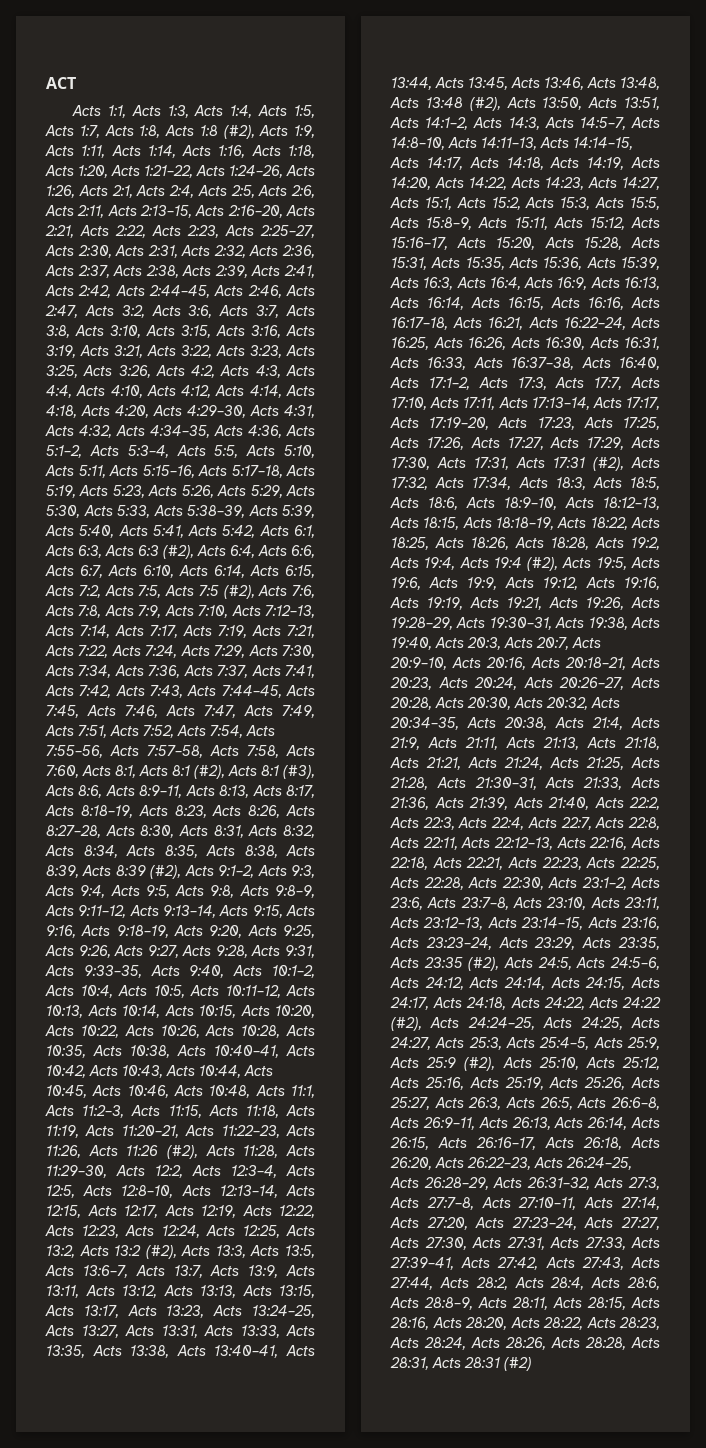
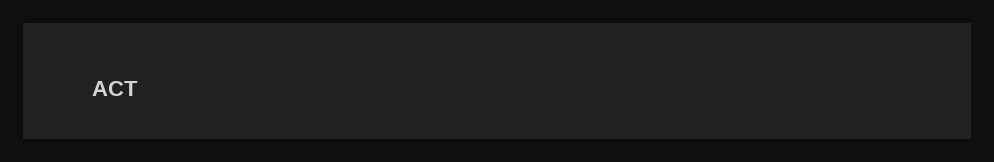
[71,105,315,118] [45,125,315,139] [45,145,315,158] [45,165,315,178] [46,185,315,198] [45,205,315,218] [45,225,315,238] [45,245,316,258] [45,265,316,278] [45,285,315,298] [45,305,315,318] [46,325,315,338] [46,345,315,358] [46,365,315,378] [46,385,315,398] [46,405,315,418] [45,425,315,438] [46,445,315,458] [45,465,315,478] [46,485,315,498] [46,505,315,518] [45,525,315,538] [45,545,315,559] [45,565,315,578] [45,585,315,599] [45,605,315,618] [45,625,315,638] [45,645,315,658] [45,665,315,678] [45,685,315,698] [46,705,315,718] [45,725,275,738] [46,745,315,758] [46,765,315,779] [45,785,315,798] [45,805,315,818] [46,825,315,838] [45,845,315,858] [46,865,315,879] [45,885,315,898] [45,905,315,918] [46,925,315,938] [45,945,316,958] [45,965,315,978] [45,985,315,998] [46,1005,315,1018] [45,1025,315,1038] [46,1045,315,1058] [46,1065,273,1078] [46,1085,315,1098] [45,1105,315,1118] [46,1125,315,1138] [46,1145,315,1159] [46,1165,315,1178] [46,1185,315,1198] [46,1205,315,1218] [45,1225,315,1238] [46,1245,316,1259] [45,1265,315,1278] [46,1285,315,1298] [45,1305,315,1318] [45,1325,315,1338] [46,1345,315,1358] [391,77,660,90] [390,97,660,111] [390,117,660,130] [391,137,633,150] [390,157,660,170] [391,177,660,190] [390,197,660,210] [390,217,660,230] [391,237,660,250] [391,257,660,270] [390,277,660,290] [390,297,660,310] [391,317,660,330] [391,337,660,350] [390,357,660,370] [390,377,660,390] [391,397,660,410] [390,417,660,430] [390,437,660,450] [391,457,660,471] [391,477,660,490] [390,497,660,510] [390,517,660,530] [391,537,660,550] [390,557,660,571] [391,577,660,590] [390,597,660,610] [391,617,660,630] [391,637,601,650] [390,657,660,670] [390,677,660,690] [390,697,620,710] [390,717,660,730] [390,737,660,750] [390,757,660,770] [390,777,660,790] [390,797,660,810] [390,817,660,830] [390,837,660,850] [390,857,660,870] [390,877,660,890] [390,897,660,910] [390,917,660,930] [390,937,660,950] [390,957,660,971] [390,977,660,990] [390,997,661,1010] [391,1017,660,1031] [390,1037,660,1050] [390,1057,660,1071] [390,1077,660,1090] [390,1097,660,1110] [390,1117,660,1130] [390,1137,660,1150] [390,1157,632,1170] [390,1177,660,1190] [390,1197,660,1210] [390,1217,660,1230] [390,1237,660,1250] [390,1257,660,1270] [390,1277,660,1290] [390,1297,660,1310] [390,1317,660,1330] [390,1337,660,1350] [390,1357,532,1371] // Acts 1:1, Acts 1:3, Acts 1:4, Acts 1:5, Acts 1:7, Acts 1:8, Acts 1:8 (#2), Acts 1:9, Acts 1:11, Acts 1:14, Acts 1:16, Acts 1:18, Acts 1:20, Acts 1:21–22, Acts 1:24–26, Acts 1:26, Acts 2:1, Acts 2:4, Acts 2:5, Acts 2:6, Acts 2:11, Acts 2:13–15, Acts 2:16–20, Acts 2:21, Acts 2:22, Acts 2:23, Acts 2:25–27, Acts 2:30, Acts 2:31, Acts 2:32, Acts 2:36, Acts 2:37, Acts 2:38, Acts 2:39, Acts 2:41, Acts 2:42, Acts 2:44–45, Acts 2:46, Acts 2:47, Acts 3:2, Acts 3:6, Acts 3:7, Acts 3:8, Acts 3:10, Acts 3:15, Acts 3:16, Acts 3:19, Acts 3:21, Acts 3:22, Acts 3:23, Acts 3:25, Acts 3:26, Acts 4:2, Acts 4:3, Acts 4:4, Acts 4:10, Acts 4:12, Acts 4:14, Acts 4:18, Acts 4:20, Acts 4:29–30, Acts 4:31, Acts 4:32, Acts 4:34–35, Acts 4:36, Acts 5:1–2, Acts 5:3–4, Acts 5:5, Acts 5:10, Acts 5:11, Acts 5:15–16, Acts 5:17–18, Acts 5:19, Acts 5:23, Acts 5:26, Acts 5:29, Acts 5:30, Acts 5:33, Acts 5:38–39, Acts 5:39, Acts 5:40, Acts 5:41, Acts 5:42, Acts 6:1, Acts 6:3, Acts 6:3 (#2), Acts 6:4, Acts 6:6, Acts 6:7, Acts 6:10, Acts 6:14, Acts 6:15, Acts 7:2, Acts 7:5, Acts 7:5 (#2), Acts 7:6, Acts 7:8, Acts 7:9, Acts 7:10, Acts 7:12–13, Acts 7:14, Acts 7:17, Acts 7:19, Acts 7:21, Acts 7:22, Acts 7:24, Acts 7:29, Acts 7:30, Acts 7:34, Acts 7:36, Acts 7:37, Acts 7:41, Acts 7:42, Acts 7:43, Acts 7:44–45, Acts 7:45, Acts 7:46, Acts 7:47, Acts 7:49, Acts 7:51, Acts 7:52, Acts 7:54, Acts 7:55–56, Acts 7:57–58, Acts 7:58, Acts 7:60, Acts 8:1, Acts 8:1 (#2), Acts 8:1 (#3), Acts 8:6, Acts 8:9–11, Acts 8:13, Acts 8:17, Acts 8:18–19, Acts 8:23, Acts 8:26, Acts 8:27–28, Acts 8:30, Acts 8:31, Acts 8:32, Acts 8:34, Acts 8:35, Acts 8:38, Acts 8:39, Acts 8:39 (#2), Acts 9:1–2, Acts 9:3, Acts 9:4, Acts 9:5, Acts 9:8, Acts 9:8–9, Acts 9:11–12, Acts 9:13–14, Acts 9:15, Acts 9:16, Acts 9:18–19, Acts 9:20, Acts 9:25, Acts 9:26, Acts 9:27, Acts 9:28, Acts 9:31, Acts 9:33–35, Acts 9:40, Acts 10:1–2, Acts 10:4, Acts 10:5, Acts 10:11–12, Acts 10:13, Acts 10:14, Acts 10:15, Acts 10:20, Acts 10:22, Acts 10:26, Acts 10:28, Acts 10:35, Acts 10:38, Acts 10:40–41, Acts 10:42, Acts 10:43, Acts 10:44, Acts 10:45, Acts 10:46, Acts 10:48, Acts 11:1, Acts 11:2–3, Acts 11:15, Acts 11:18, Acts 11:19, Acts 11:20–21, Acts 11:22–23, Acts 11:26, Acts 11:26 (#2), Acts 11:28, Acts 11:29–30, Acts 12:2, Acts 12:3–4, Acts 12:5, Acts 12:8–10, Acts 12:13–14, Acts 12:15, Acts 12:17, Acts 12:19, Acts 12:22, Acts 12:23, Acts 12:24, Acts 12:25, Acts 13:2, Acts 13:2 (#2), Acts 13:3, Acts 13:5, Acts 13:6–7, Acts 13:7, Acts 13:9, Acts 13:11, Acts 13:12, Acts 13:13, Acts 13:15, Acts 13:17, Acts 13:23, Acts 13:24–25, Acts 13:27, Acts 13:31, Acts 13:33, Acts 13:35, Acts 13:38, Acts 13:40–41, Acts 13:44, Acts 13:45, Acts 13:46, Acts 13:48, Acts 13:48 (#2), Acts 13:50, Acts 13:51, Acts 14:1–2, Acts 14:3, Acts 14:5–7, Acts 14:8–10, Acts 14:11–13, Acts 14:14–15, Acts 14:17, Acts 14:18, Acts 14:19, Acts 14:20, Acts 14:22, Acts 14:23, Acts 14:27, Acts 15:1, Acts 15:2, Acts 15:3, Acts 15:5, Acts 15:8–9, Acts 15:11, Acts 15:12, Acts 15:16–17, Acts 15:20, Acts 15:28, Acts 15:31, Acts 15:35, Acts 15:36, Acts 15:39, Acts 16:3, Acts 16:4, Acts 16:9, Acts 16:13, Acts 16:14, Acts 16:15, Acts 16:16, Acts 16:17–18, Acts 16:21, Acts 16:22–24, Acts 16:25, Acts 16:26, Acts 16:30, Acts 16:31, Acts 16:33, Acts 16:37–38, Acts 16:40, Acts 17:1–2, Acts 17:3, Acts 17:7, Acts 17:10, Acts 17:11, Acts 17:13–14, Acts 17:17, Acts 17:19–20, Acts 17:23, Acts 17:25, Acts 17:26, Acts 17:27, Acts 17:29, Acts 17:30, Acts 17:31, Acts 17:31 (#2), Acts 17:32, Acts 17:34, Acts 18:3, Acts 18:5, Acts 18:6, Acts 18:9–10, Acts 18:12–13, Acts 18:15, Acts 18:18–19, Acts 18:22, Acts 18:25, Acts 18:26, Acts 18:28, Acts 19:2, Acts 19:4, Acts 19:4 (#2), Acts 19:5, Acts 19:6, Acts 19:9, Acts 19:12, Acts 19:16, Acts 19:19, Acts 19:21, Acts 19:26, Acts 19:28–29, Acts 19:30–31, Acts 19:38, Acts 19:40, Acts 20:3, Acts 20:7, Acts 20:9–10, Acts 20:16, Acts 20:18–21, Acts 20:23, Acts 20:24, Acts 20:26–27, Acts 20:28, Acts 20:30, Acts 20:32, Acts 20:34–35, Acts 20:38, Acts 21:4, Acts 21:9, Acts 21:11, Acts 21:13, Acts 21:18, Acts 21:21, Acts 21:24, Acts 21:25, Acts 21:28, Acts 21:30–31, Acts 21:33, Acts 21:36, Acts 21:39, Acts 21:40, Acts 22:2, Acts 22:3, Acts 22:4, Acts 22:7, Acts 22:8, Acts 22:11, Acts 22:12–13, Acts 22:16, Acts 22:18, Acts 22:21, Acts 22:23, Acts 22:25, Acts 22:28, Acts 22:30, Acts 23:1–2, Acts 23:6, Acts 23:7–8, Acts 23:10, Acts 23:11, Acts 23:12–13, Acts 23:14–15, Acts 23:16, Acts 23:23–24, Acts 23:29, Acts 23:35, Acts 23:35 (#2), Acts 24:5, Acts 24:5–6, Acts 24:12, Acts 24:14, Acts 24:15, Acts 24:17, Acts 24:18, Acts 24:22, Acts 24:22 (#2), Acts 24:24–25, Acts 24:25, Acts 24:27, Acts 25:3, Acts 25:4–5, Acts 25:9, Acts 25:9 (#2), Acts 25:10, Acts 25:12, Acts 25:16, Acts 25:19, Acts 25:26, Acts 25:27, Acts 26:3, Acts 26:5, Acts 26:6–8, Acts 26:9–11, Acts 26:13, Acts 26:14, Acts 26:15, Acts 26:16–17, Acts 26:18, Acts 26:20, Acts 26:22–23, Acts 26:24–25, Acts 26:28–29, Acts 26:31–32, Acts 27:3, Acts 27:7–8, Acts 27:10–11, Acts 27:14, Acts 27:20, Acts 27:23–24, Acts 27:27, Acts 27:30, Acts 27:31, Acts 27:33, Acts 27:39–41, Acts 27:42, Acts 27:43, Acts 27:44, Acts 28:2, Acts 28:4, Acts 28:6, Acts 28:8–9, Acts 28:11, Acts 28:15, Acts 28:16, Acts 28:20, Acts 28:22, Acts 28:23, Acts 28:24, Acts 28:26, Acts 28:28, Acts 28:31, Acts 28:31 (#2) -> (138, 88) none

